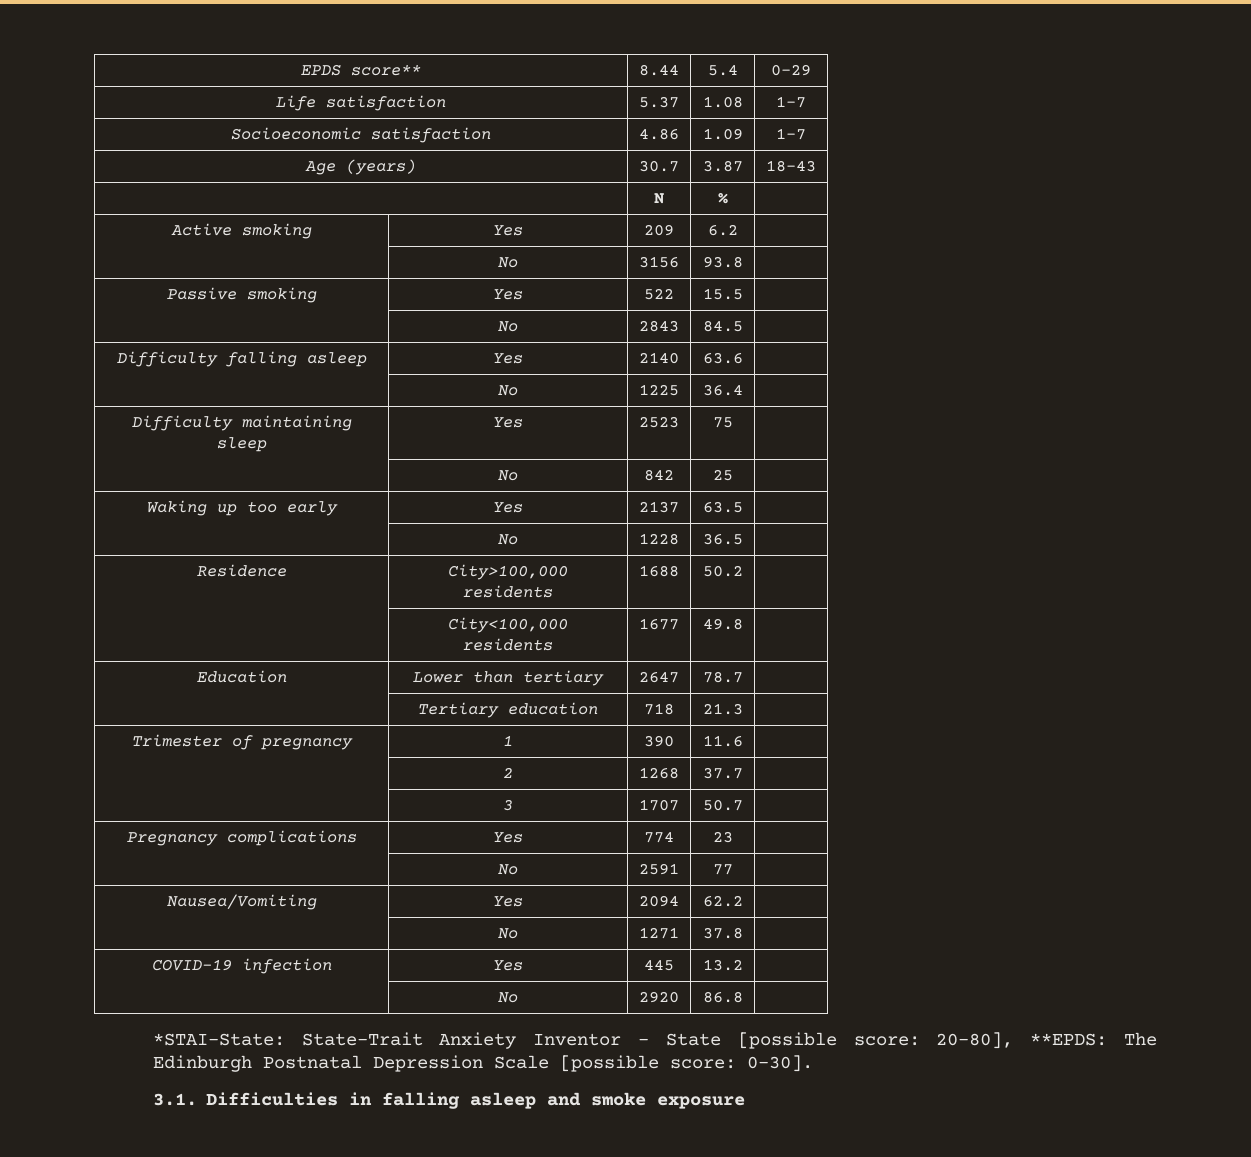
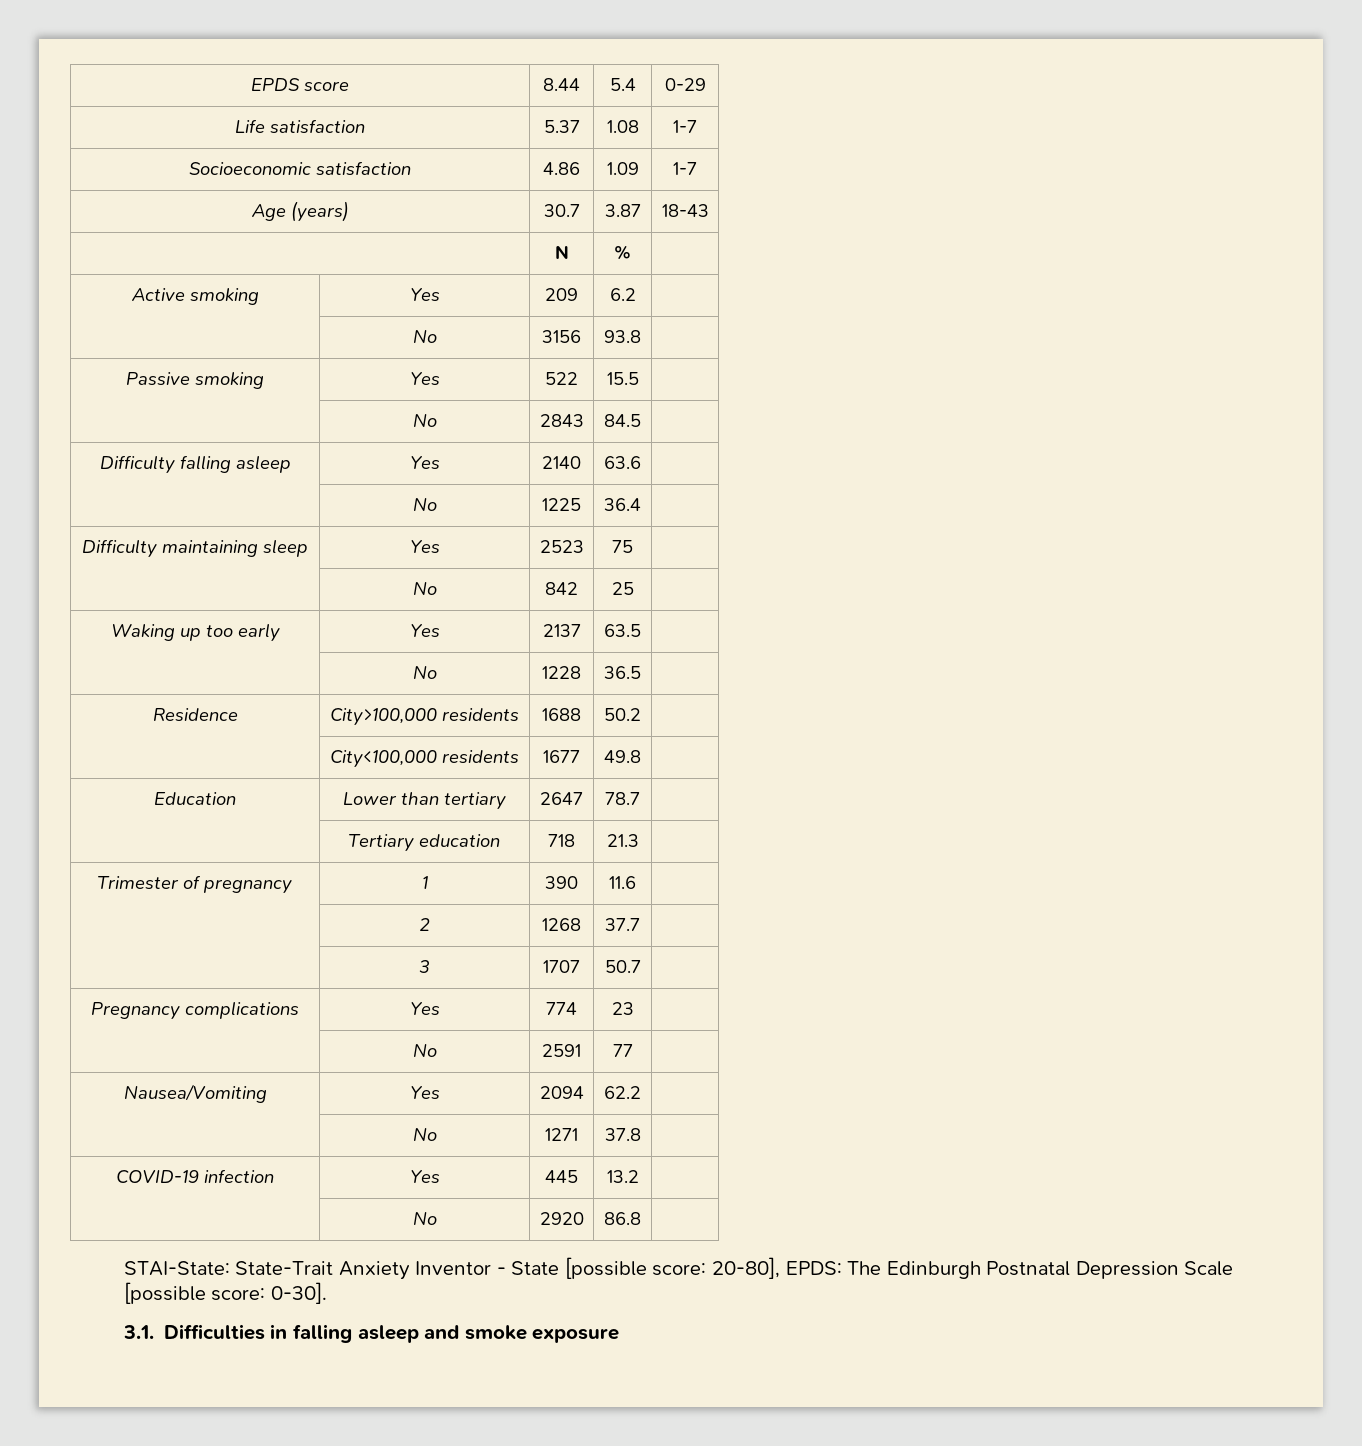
[351,64,421,76] score** -> [304,81,349,91] score
[152,1033,285,1046] *STAI-State: -> [123,1261,230,1276] STAI-State:
[1030,1033,1108,1046] **EPDS: -> [785,1261,842,1275] EPDS:

